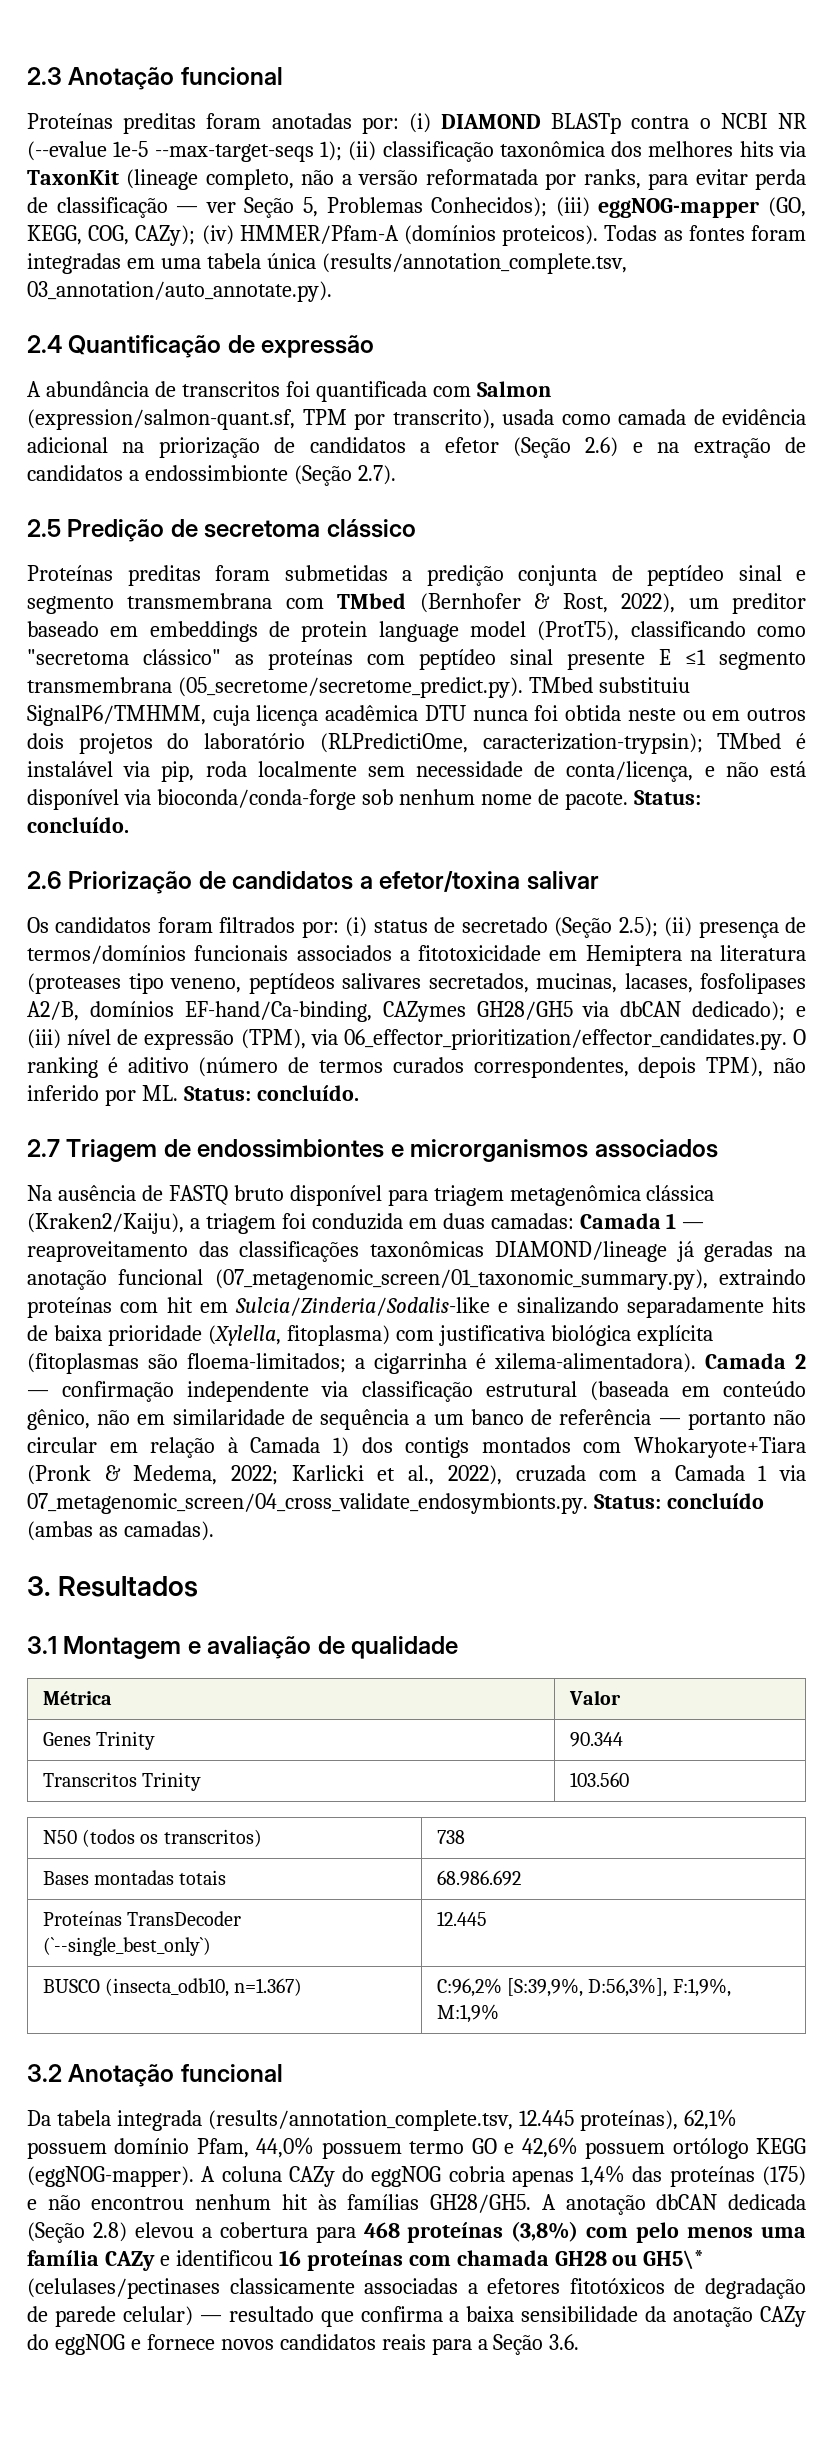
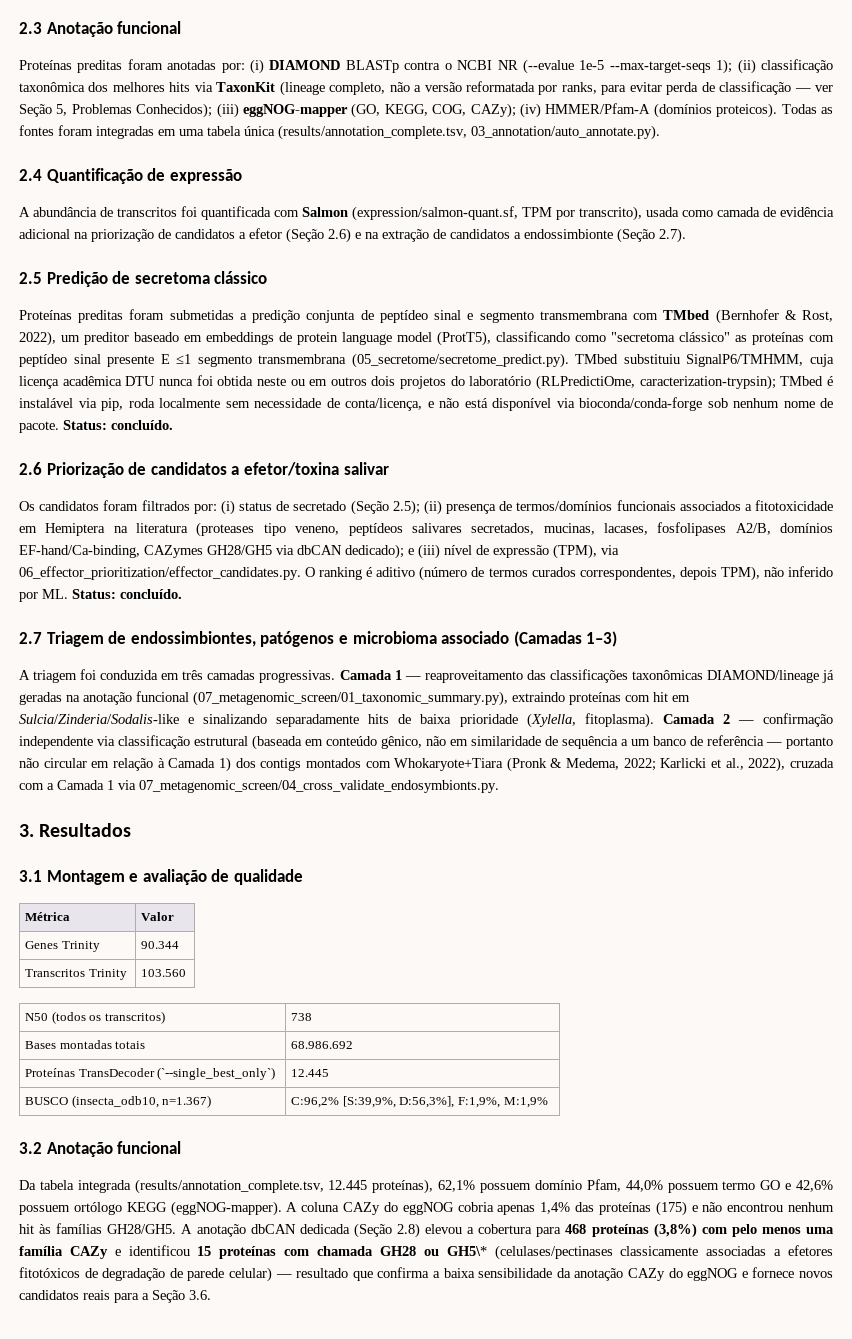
[197,1139,718,1162] [27,1185,715,1206] [27,1213,200,1234] endossimbiontes e microrganismos associados // Na ausência de FASTQ bruto disponível para triagem metagenômica clássica (Kraken2/Kaiju), a -> [130,631,618,647] [19,670,30,680] endossimbiontes, patógenos e microbioma associado (Camadas 1–3) // A
[442,1213,574,1229] duas camadas: -> [182,670,336,683] três camadas progressivas.
[286,1325,713,1346] [27,1353,696,1374] fitoplasma) com justificativa biológica explícita (fitoplasmas são floema-limitados; a cigarrinha é xilema-alimentadora). -> [584,713,654,728] fitoplasma).
[593,1493,764,1509] [27,1521,214,1541] Status: concluído (ambas as camadas). -> (499, 786) none
[278,2250,301,2266] 16 -> [197,1246,212,1256] 15

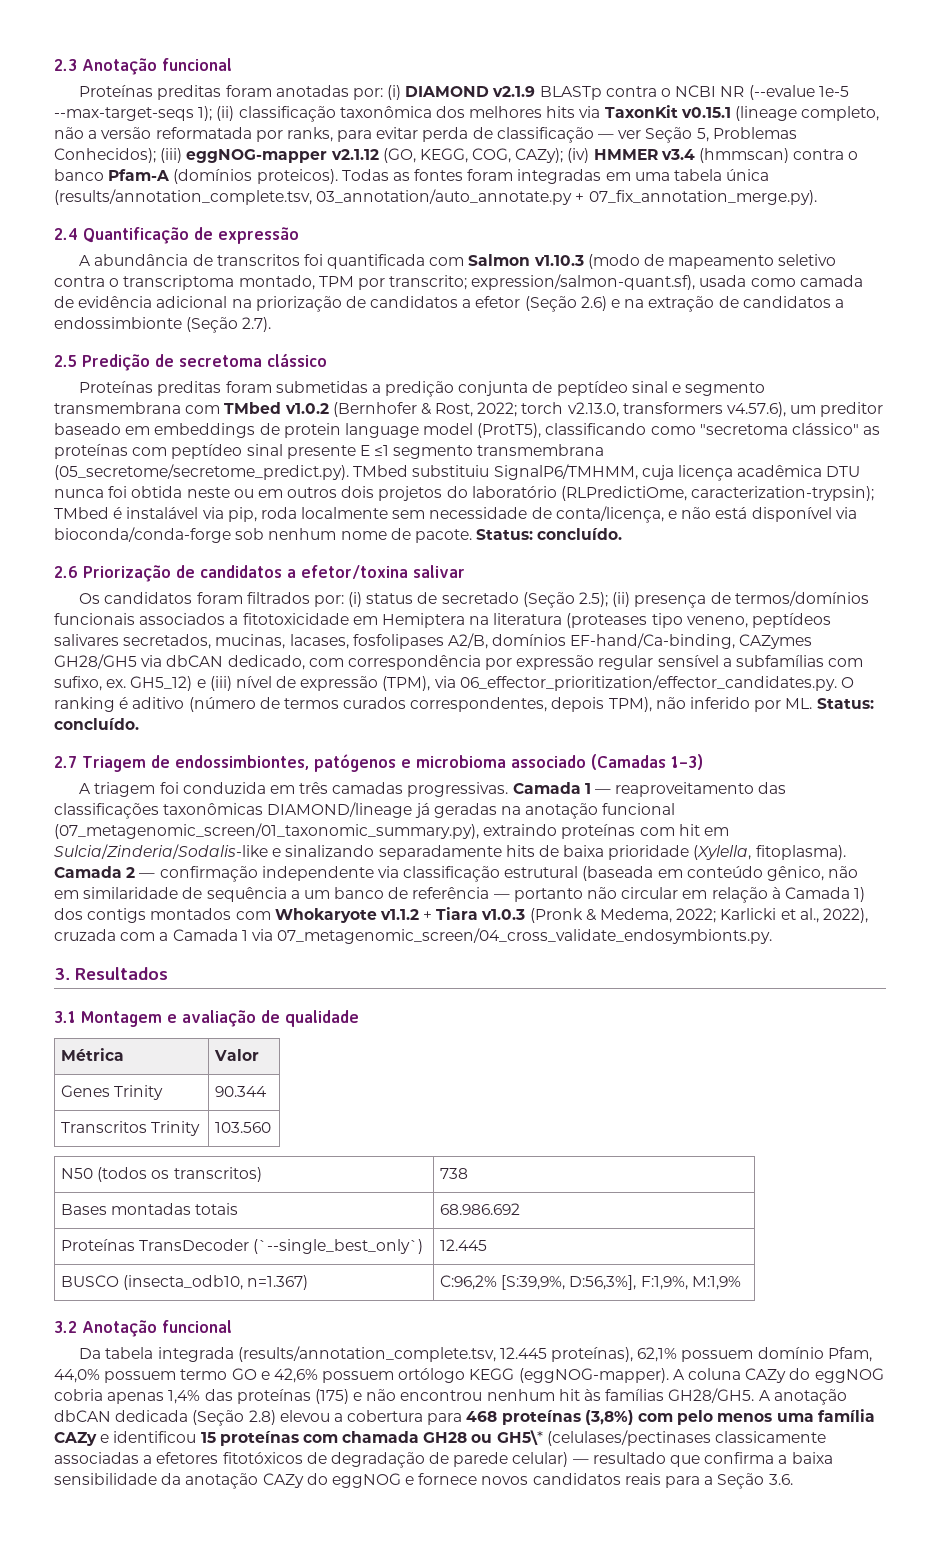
(341, 65) none -> [492,86,536,97] v2.1.9
(276, 87) none -> [680,107,731,118] v0.15.1
(348, 110) none -> [330,149,379,160] v2.1.12
[545,103,651,114] HMMER/Pfam-A -> [593,148,859,163] [54,169,171,181] HMMER v3.4 (hmmscan) contra o banco Pfam-A
[471,125,660,140] 03_annotation/auto_annotate.py). -> [316,189,817,205] 03_annotation/auto_annotate.py + 07_fix_annotation_merge.py).
[352,206,642,221] (expression/salmon-quant.sf, TPM por transcrito), -> [533,254,837,269] [54,274,696,290] v1.10.3 (modo de mapeamento seletivo contra o transcriptoma montado, TPM por transcrito; expression/salmon-quant.sf),
(710, 315) none -> [284,403,329,414] v1.0.2
[19,331,56,346] 2022), -> [477,402,787,417] 2022; torch v2.13.0, transformers v4.57.6),
[345,544,404,559] dedicado); -> [227,655,864,670] [54,676,193,691] dedicado, com correspondência por expressão regular sensível a subfamílias com sufixo, ex. GH5_12)
[394,758,504,771] Whokaryote+Tiara -> [274,907,526,923] Whokaryote v1.1.2 + Tiara v1.0.3

